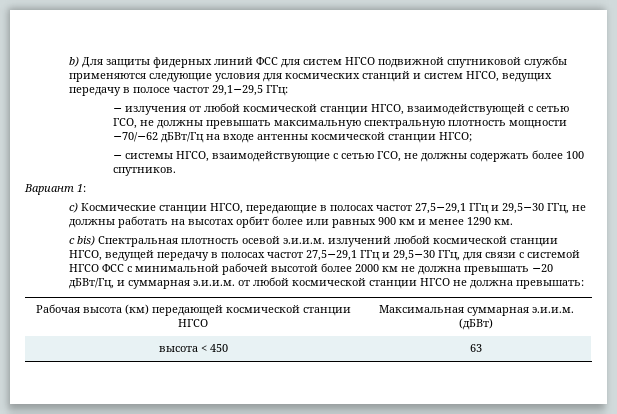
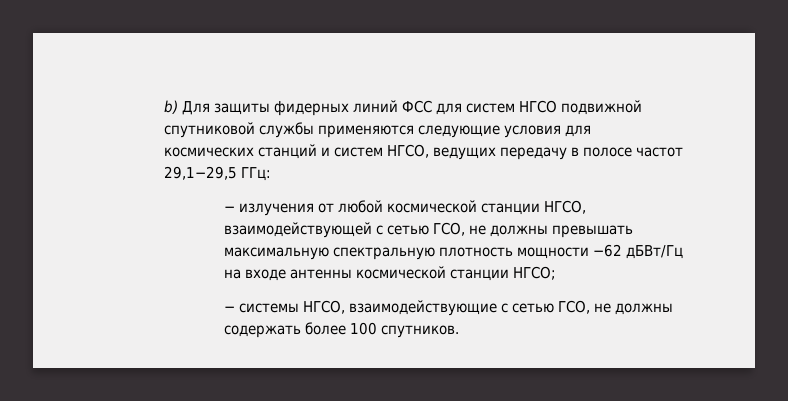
[112,132,158,142] −70/−62 -> [592,244,622,257] −62
[24,184,86,195] [68,202,586,214] [68,216,513,228] [68,235,558,247] [68,250,580,261] [68,263,553,275] [68,277,584,289] [35,304,351,316] [178,319,208,327] [378,305,574,316] [459,318,493,330] [158,344,228,352] [470,344,482,352] // Вариант 1: // c) Космические станции НГСО, передающие в полосах частот 27,5−29,1 ГГц и 29,5−30 ГГц, не должны работать на высотах орбит более или равных 900 км и менее 1290 км. // c bis) Спектральная плотность осевой э.и.и.м. излучений любой космической станции НГСО, ведущей передачу в полосах частот 27,5−29,1 ГГц и 29,5−30 ГГц, для связи с системой НГСО ФСС с минимальной рабочей высотой более 2000 км не должна превышать −20 дБВт/Гц, и суммарная э.и.и.м. от любой космической станции НГСО не должна превышать: // Рабочая высота (км) передающей космической станции НГСО | Максимальная суммарная э.и.и.м. (дБВт) // высота < 450 | 63 -> (459, 331) none

